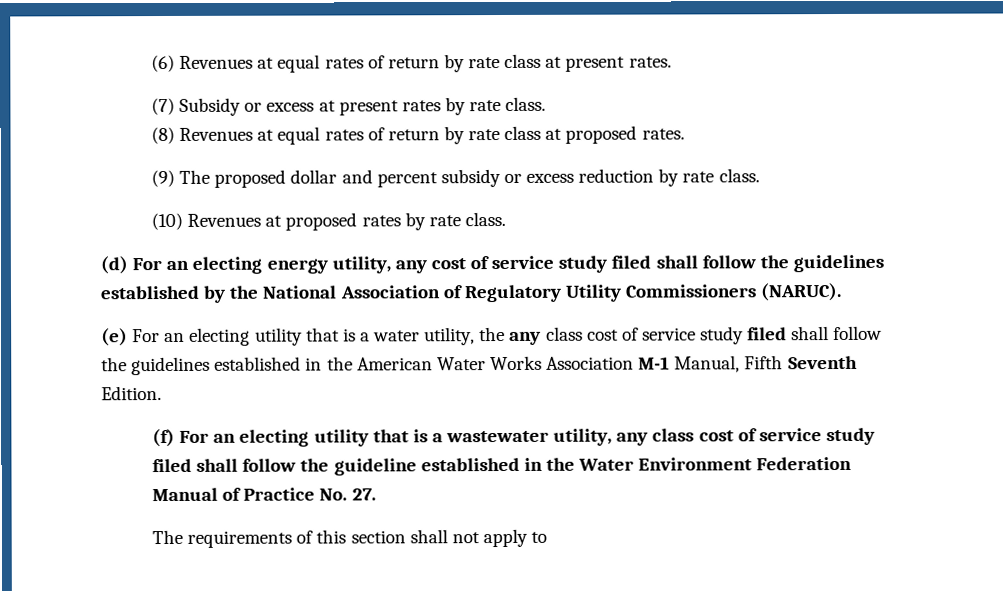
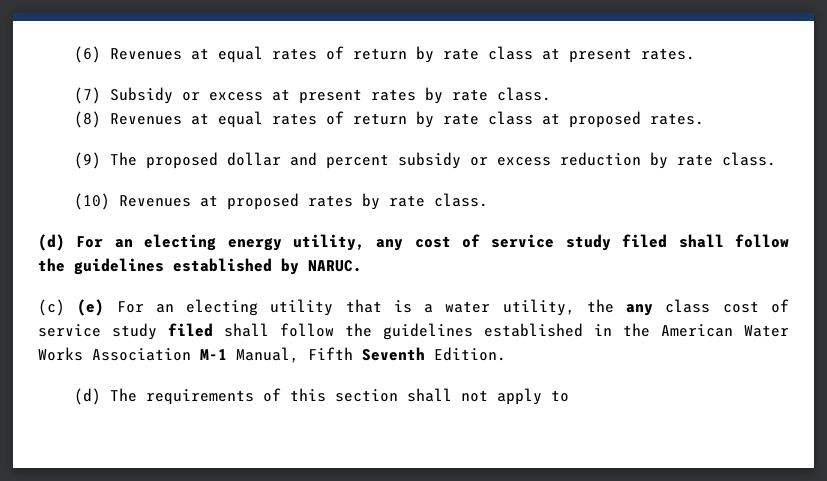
[229,282,843,303] the National Association of Regulatory Utility Commissioners (NARUC). // -> [308,260,362,272] [38,299,65,316] NARUC. // (c)
[152,427,875,448] [152,456,853,476] [152,487,376,502] (f) For an electing utility that is a wastewater utility, any class cost of service study filed shall follow the guideline established in the Water Environment Federation Manual of Practice No. 27. // -> [73,388,101,405] (d)

